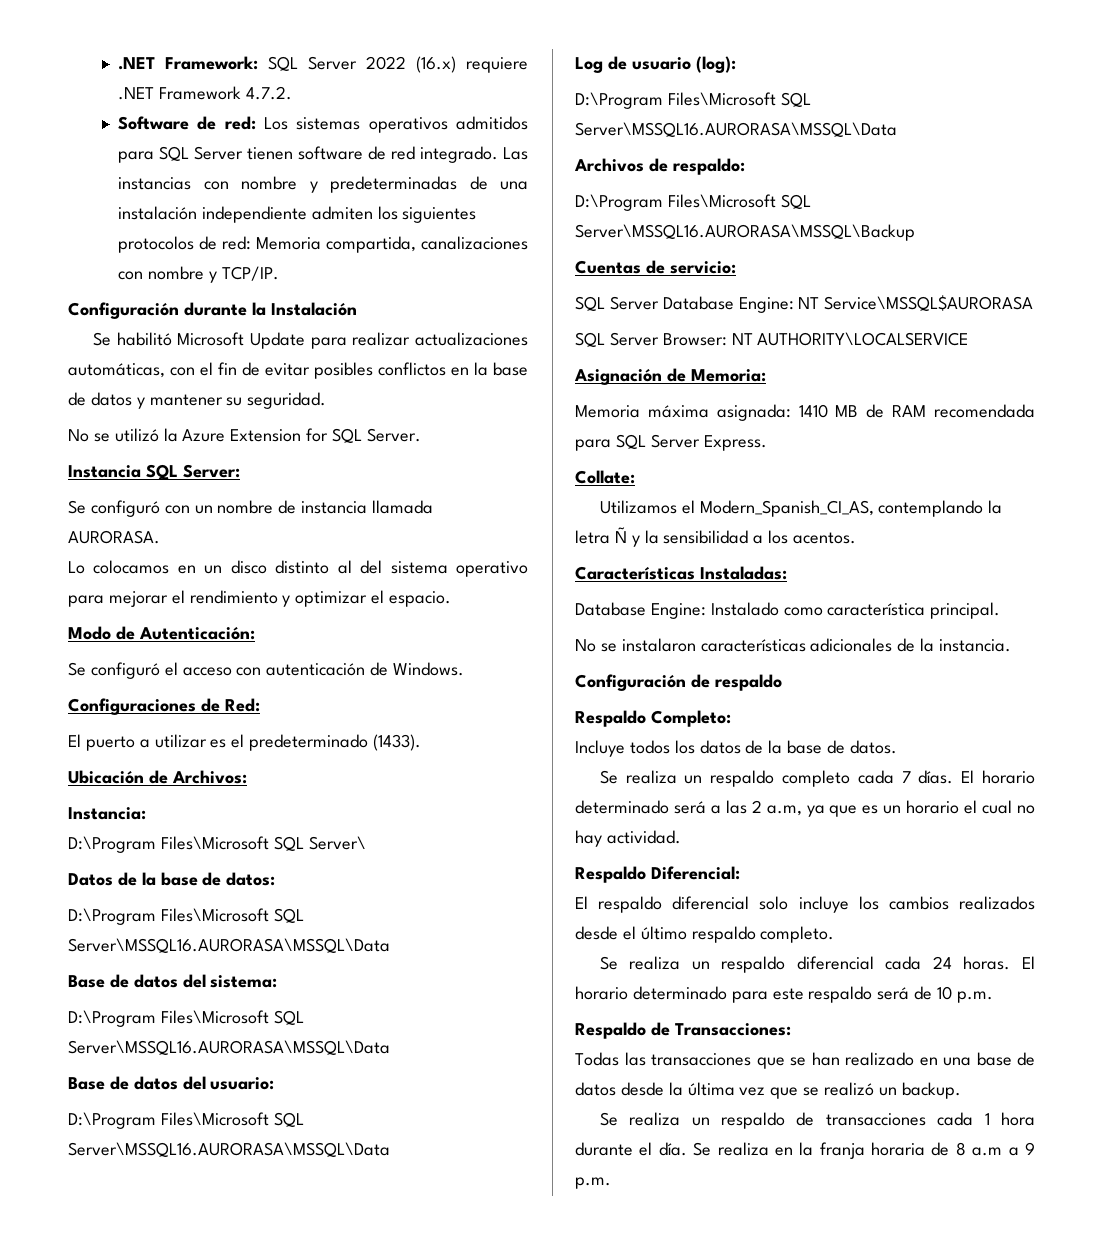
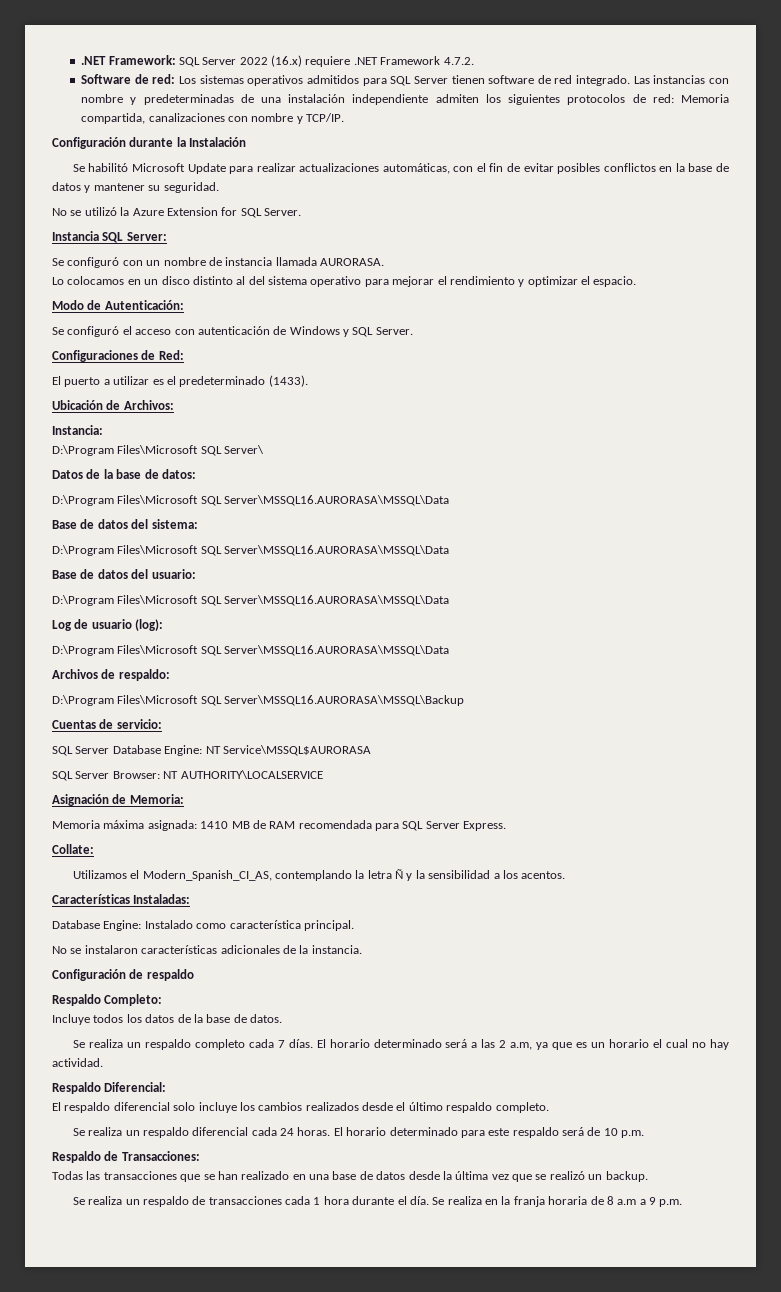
[393,662,465,676] Windows. -> [289,326,413,337] Windows y SQL Server.

